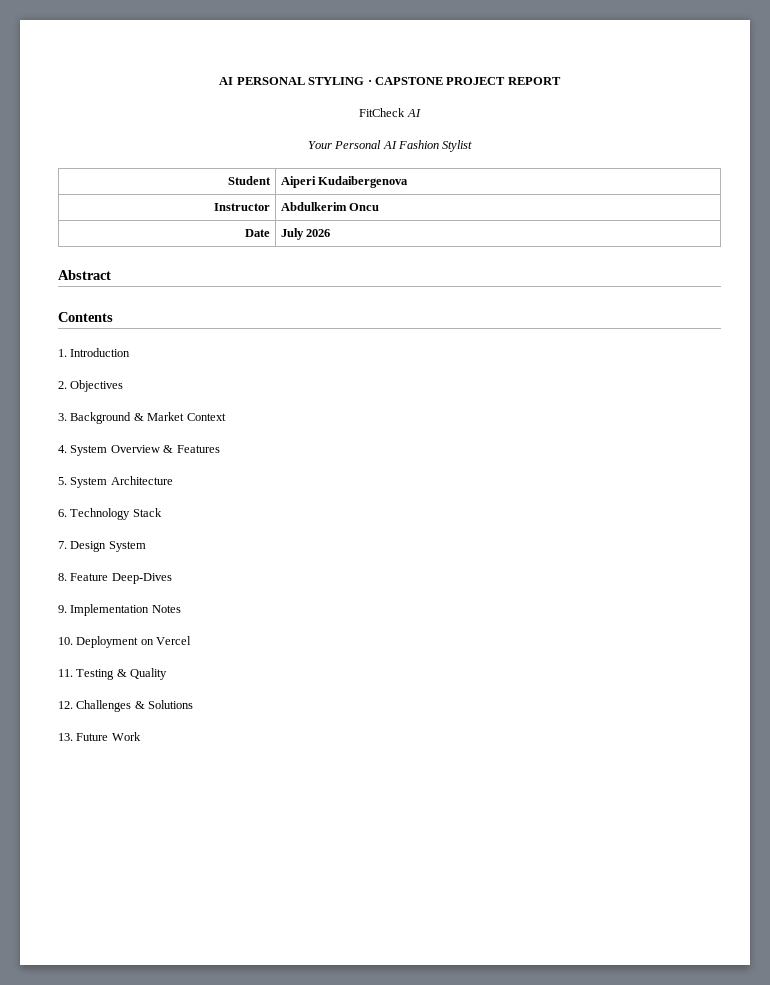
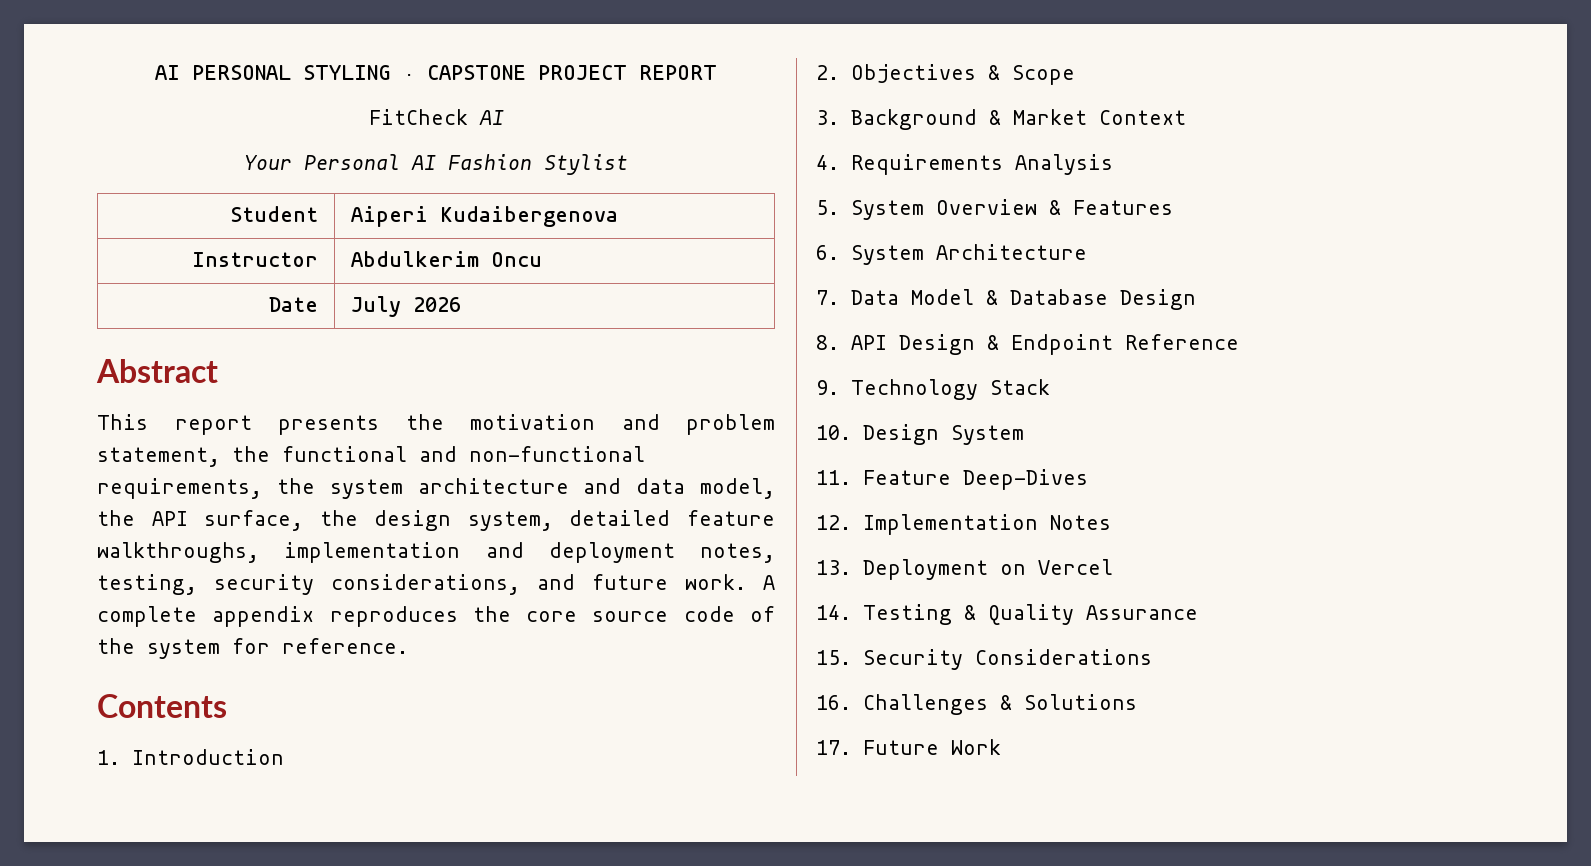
(111, 275) none -> [97,414,775,435] [97,446,645,467] [97,478,775,499] [97,510,775,531] [97,542,775,563] [97,574,775,595] [97,606,775,627] [97,638,408,659] // This report presents the motivation and problem statement, the functional and non-functional requirements, the system architecture and data model, the API surface, the design system, detailed feature walkthroughs, implementation and deployment notes, testing, security considerations, and future work. A complete appendix reproduces the core source code of the system for reference.
(124, 386) none -> [988,65,1075,85] & Scope
(67, 449) none -> [851,154,1113,175] [816,200,839,215] Requirements Analysis // 5.
[58,477,67,485] 5. -> [816,245,839,260] 6.
[58,509,67,517] 6. -> [816,289,1196,310] [816,334,1239,355] [816,380,839,395] 7. Data Model & Database Design // 8. API Design & Endpoint Reference // 9.
[58,541,67,549] 7. -> [816,425,851,440] 10.
[58,573,67,581] 8. -> [816,470,851,485] 11.
[58,605,67,613] 9. -> [816,515,851,530] 12.
[58,637,73,645] 10. -> [816,560,851,575] 13.
[58,669,73,677] 11. -> [816,605,851,620] 14.
[58,701,73,709] // 12. -> [1086,605,1198,620] [816,649,1152,670] [816,695,851,710] Assurance // 15. Security Considerations // 16.
[58,733,73,741] 13. -> [816,740,851,755] 17.

